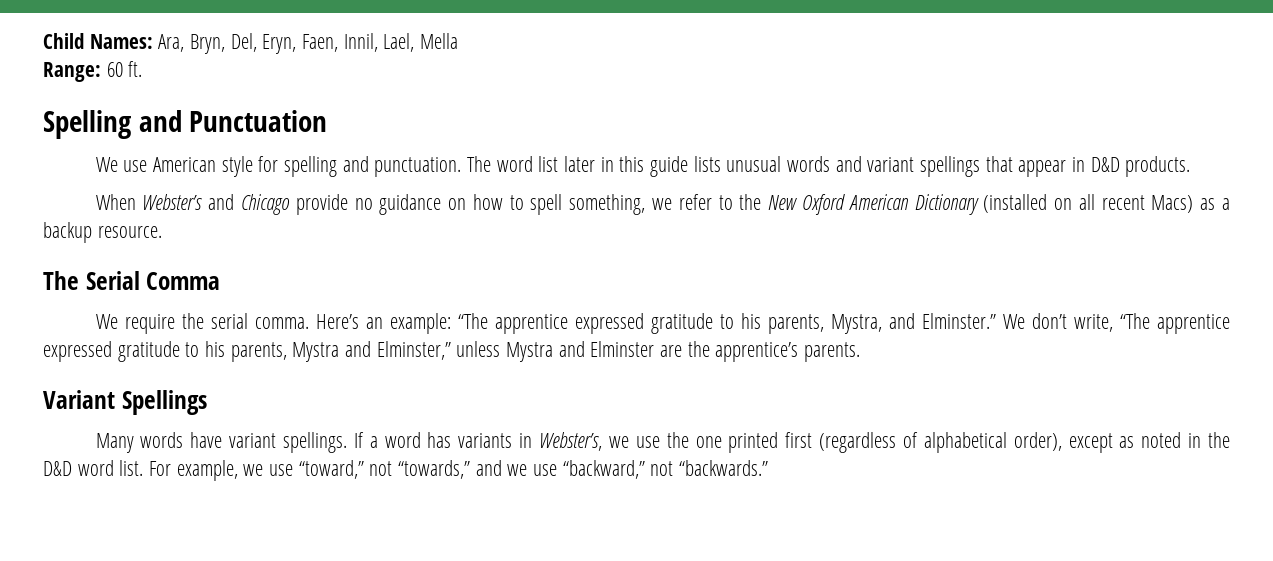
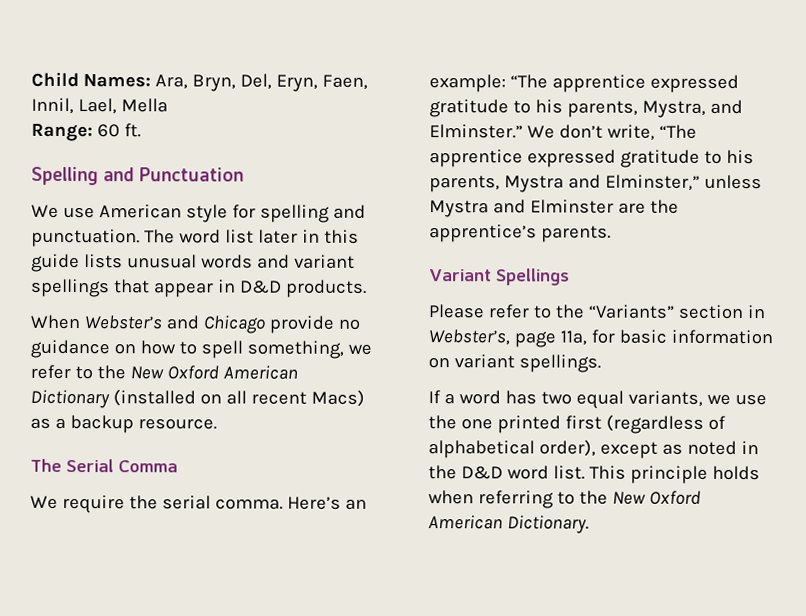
[95,432,223,453] Many words have -> [428,304,766,320] [428,329,773,348] [428,357,450,369] Please refer to the “Variants” section in Webster’s, page 11a, for basic information on
(348, 442) none -> (601, 363) //
[458,432,603,451] variants in Webster’s, -> [540,390,703,409] two equal variants,
[149,460,769,481] For example, we use “toward,” not “towards,” and we use “backward,” not “backwards.” -> [588,465,760,484] [428,490,701,509] [428,515,589,534] This principle holds when referring to the New Oxford American Dictionary.

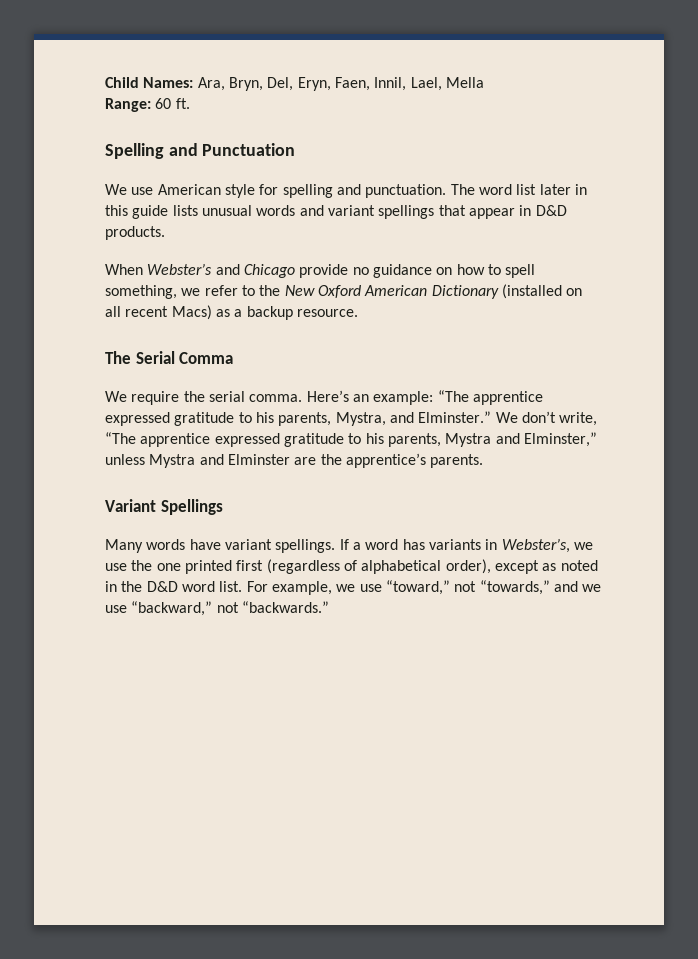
[428,304,766,320] [428,329,773,348] [428,357,450,369] Please refer to the “Variants” section in Webster’s, page 11a, for basic information on -> [105,539,221,553] Many words have
(601, 363) // -> (336, 546) none
[540,390,703,409] two equal variants, -> [428,538,570,553] variants in Webster’s,
[588,465,760,484] [428,490,701,509] [428,515,589,534] This principle holds when referring to the New Oxford American Dictionary. -> [246,580,602,595] [105,601,329,616] For example, we use “toward,” not “towards,” and we use “backward,” not “backwards.”

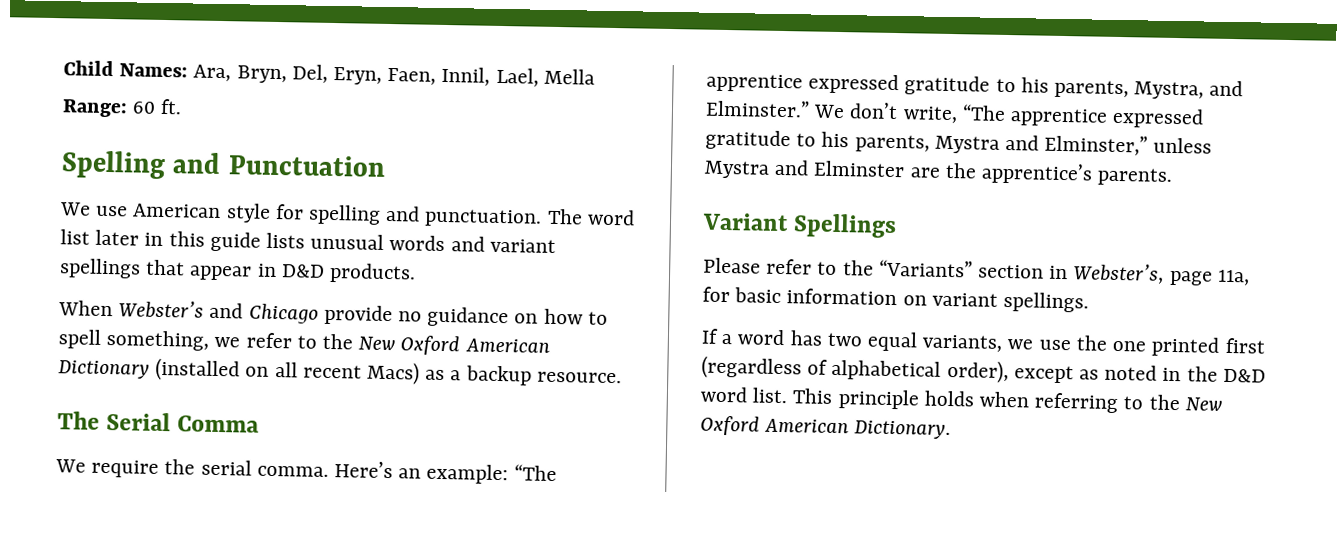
[105,539,221,553] Many words have -> [703,257,1250,286] [702,286,927,306] Please refer to the “Variants” section in Webster’s, page 11a, for basic information on
(336, 546) none -> (1090, 302) //
[428,538,570,553] variants in Webster’s, -> [826,331,1004,352] two equal variants,
[246,580,602,595] [105,601,329,616] For example, we use “toward,” not “towards,” and we use “backward,” not “backwards.” -> [792,388,1222,414] [700,415,952,440] This principle holds when referring to the New Oxford American Dictionary.

